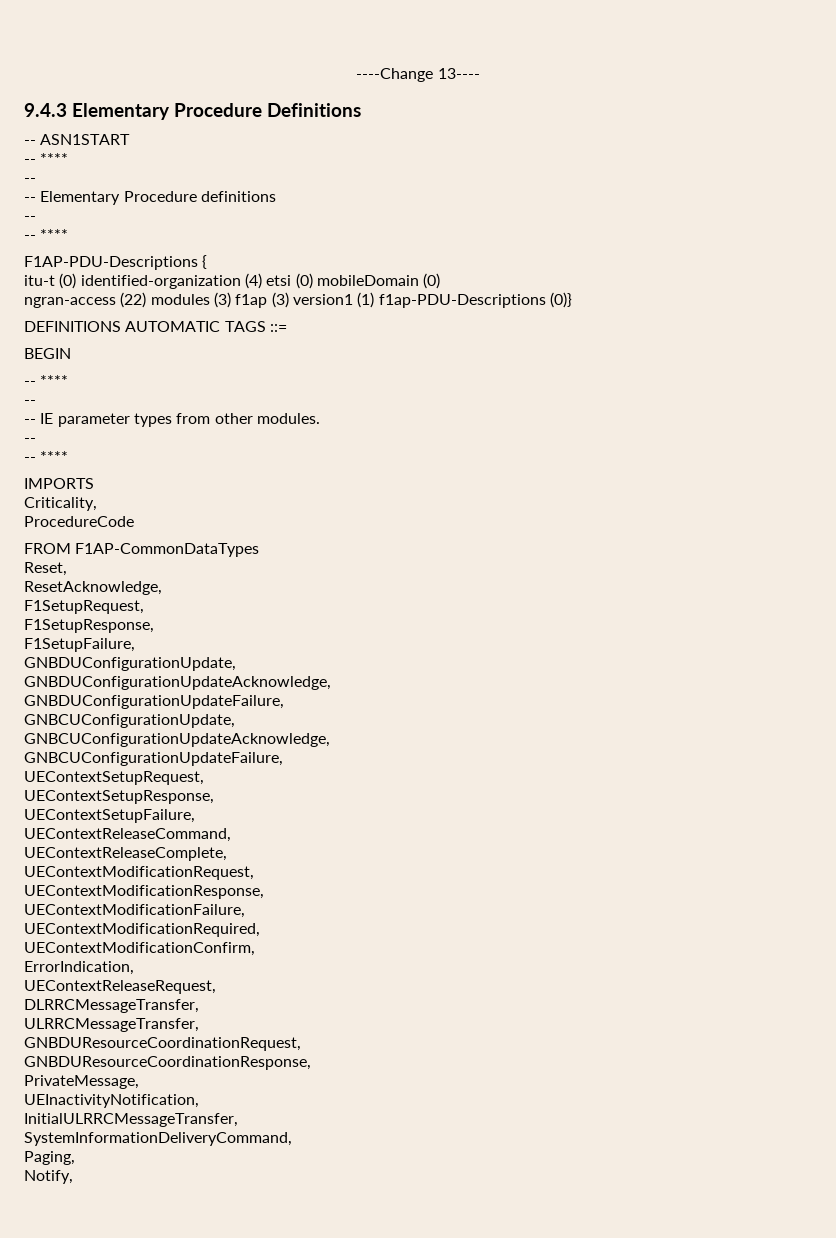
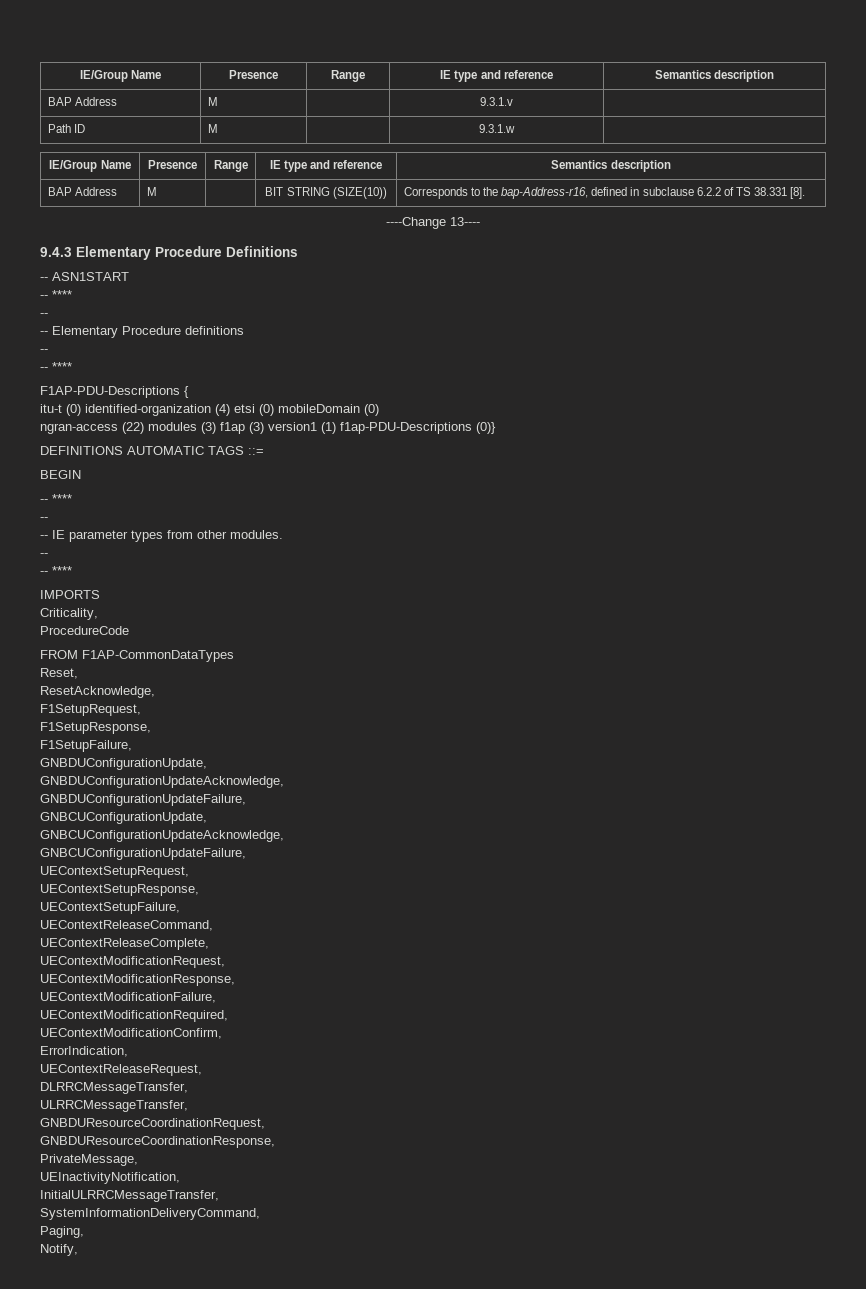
(356, 75) none -> [79,70,162,82] [229,70,278,79] [331,70,365,82] [440,70,553,82] [654,70,775,82] [47,97,118,106] [207,97,218,106] [480,97,513,106] [47,124,86,133] [207,124,218,133] [479,124,515,133] [49,160,131,172] [148,160,197,169] [213,160,248,172] [269,160,383,172] [551,160,671,172] [47,187,118,196] [146,187,157,196] [265,187,387,199] [403,187,806,199] IE/Group Name | Presence | Range | IE type and reference | Semantics description // BAP Address | M | | 9.3.1.v | // Path ID | M | | 9.3.1.w | // IE/Group Name | Presence | Range | IE type and reference | Semantics description // BAP Address | M | | BIT STRING (SIZE(10)) | Corresponds to the bap-Address-r16, defined in subclause 6.2.2 of TS 38.331 [8]. //

